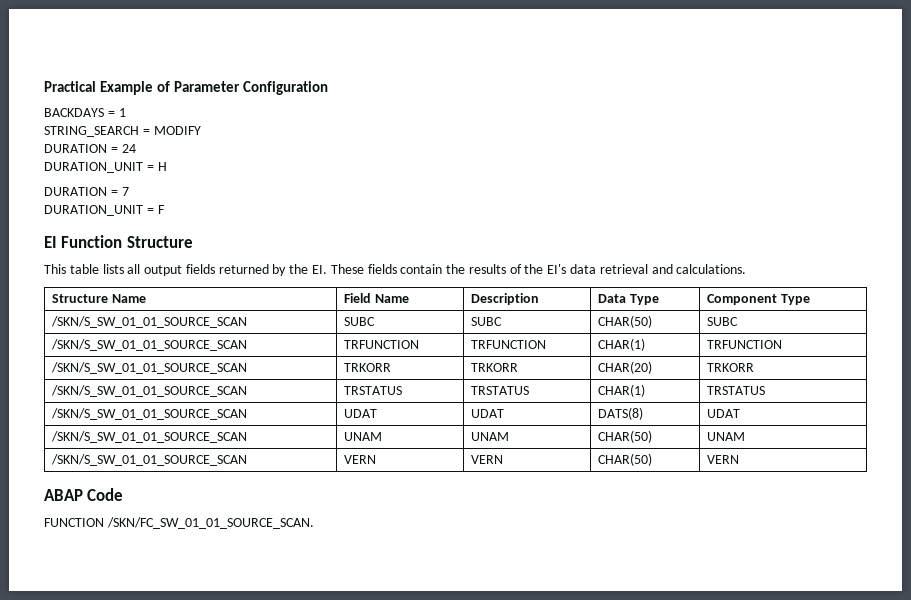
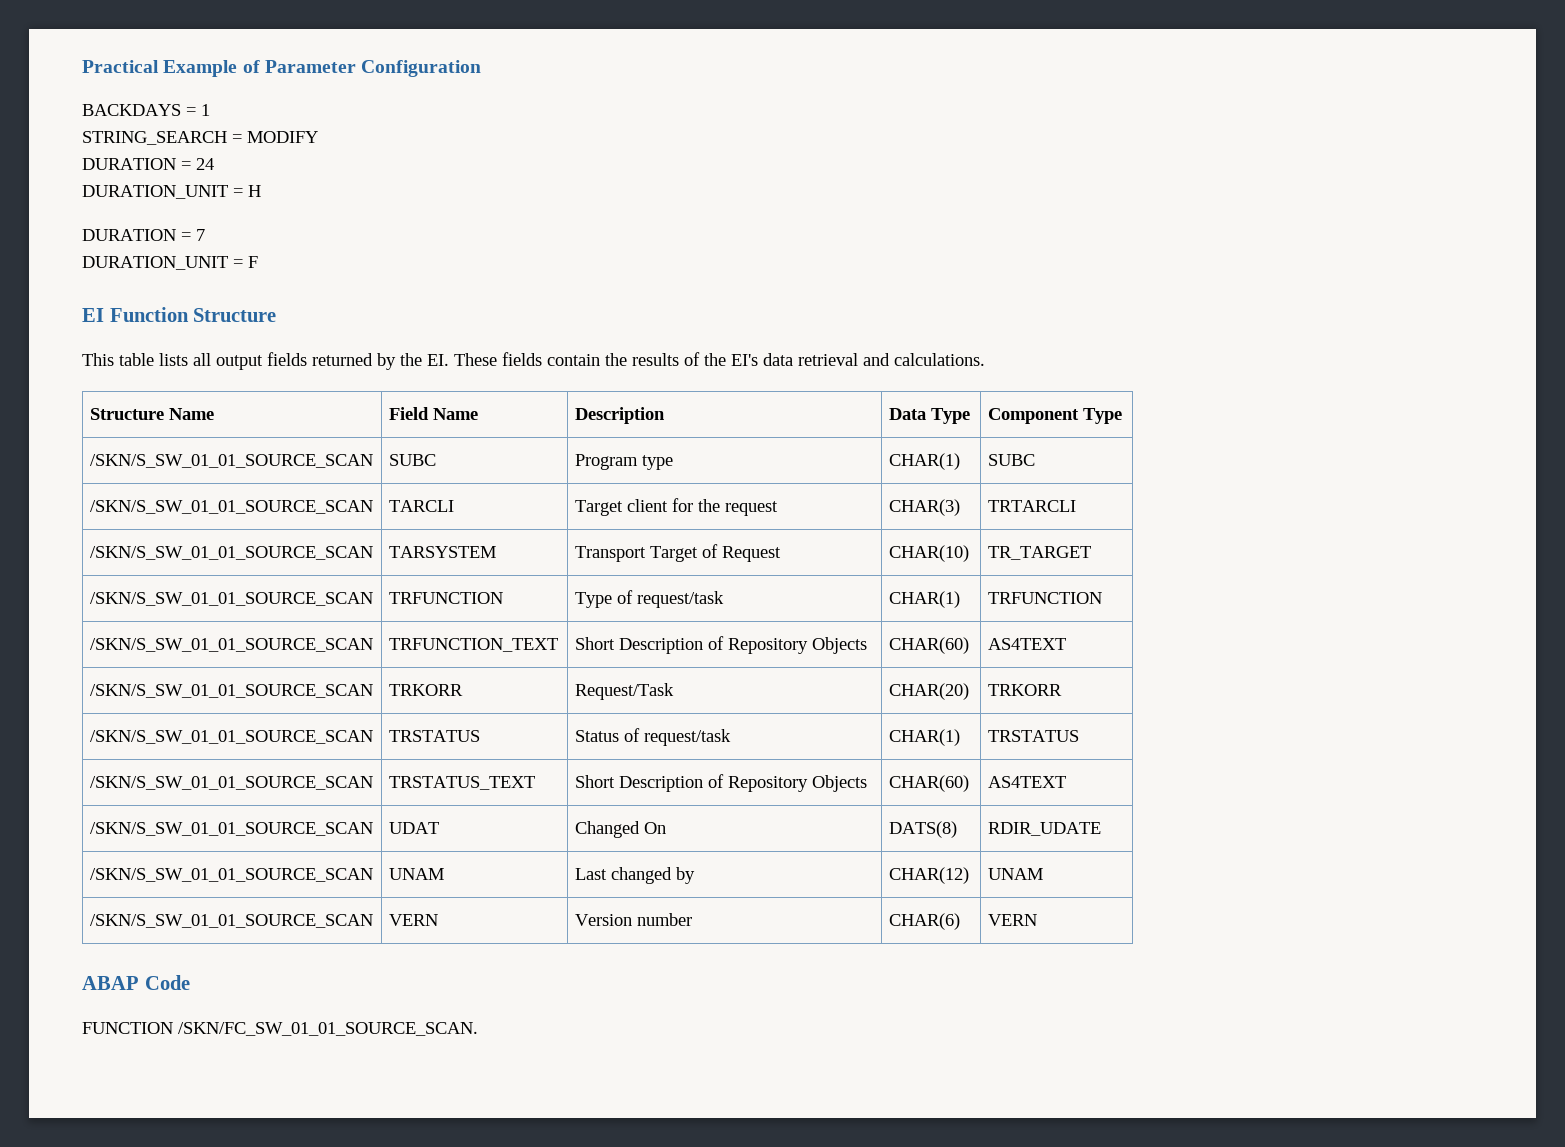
[470,317,502,326] [597,315,652,328] [706,317,738,326] SUBC | CHAR(50) | SUBC -> [574,454,673,470] [888,453,960,470] [987,454,1035,466] [89,500,373,514] [388,500,454,512] [574,498,778,516] [888,499,960,516] [987,500,1076,512] [89,546,373,560] [388,546,496,558] [574,544,781,562] [888,545,969,562] [987,546,1091,560] Program type | CHAR(1) | SUBC // /SKN/S_SW_01_01_SOURCE_SCAN | TARCLI | Target client for the request | CHAR(3) | TRTARCLI // /SKN/S_SW_01_01_SOURCE_SCAN | TARSYSTEM | Transport Target of Request | CHAR(10) | TR_TARGET
[470,340,546,349] TRFUNCTION -> [574,590,724,608] Type of request/task
(782, 344) none -> [89,638,373,652] [388,638,558,652] [574,636,867,654] [888,637,969,654] [987,638,1066,650] // /SKN/S_SW_01_01_SOURCE_SCAN | TRFUNCTION_TEXT | Short Description of Repository Objects | CHAR(60) | AS4TEXT
[470,363,518,372] TRKORR -> [574,683,674,700] Request/Task
[470,386,529,395] TRSTATUS -> [574,728,731,746] Status of request/task
[343,409,377,418] [470,409,504,418] UDAT | UDAT -> [388,776,535,790] [574,774,867,792] [888,775,969,792] [987,776,1066,788] [89,822,373,836] [388,822,439,834] [574,821,666,838] TRSTATUS_TEXT | Short Description of Repository Objects | CHAR(60) | AS4TEXT // /SKN/S_SW_01_01_SOURCE_SCAN | UDAT | Changed On
[706,409,740,418] UDAT -> [987,822,1101,836] RDIR_UDATE
[470,432,509,441] [597,430,652,443] UNAM | CHAR(50) -> [574,867,695,884] [888,867,969,884] Last changed by | CHAR(12)
[470,455,503,464] [597,453,652,466] VERN | CHAR(50) -> [574,913,692,926] [888,913,960,930] Version number | CHAR(6)

